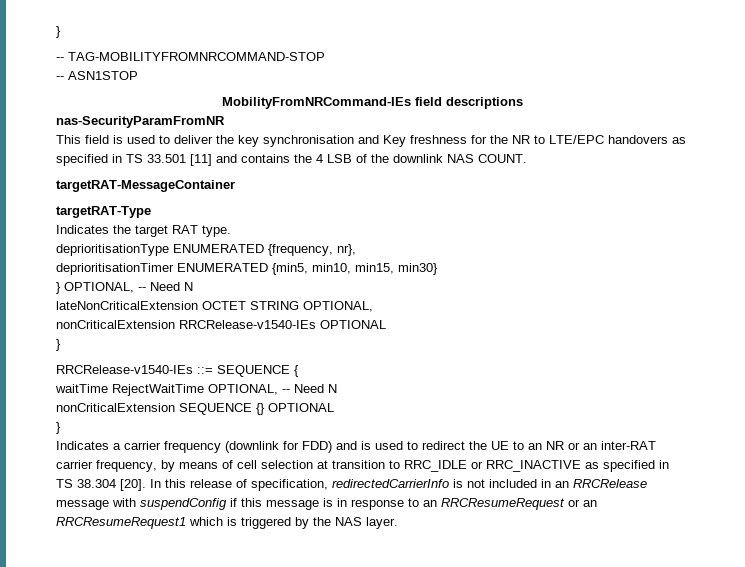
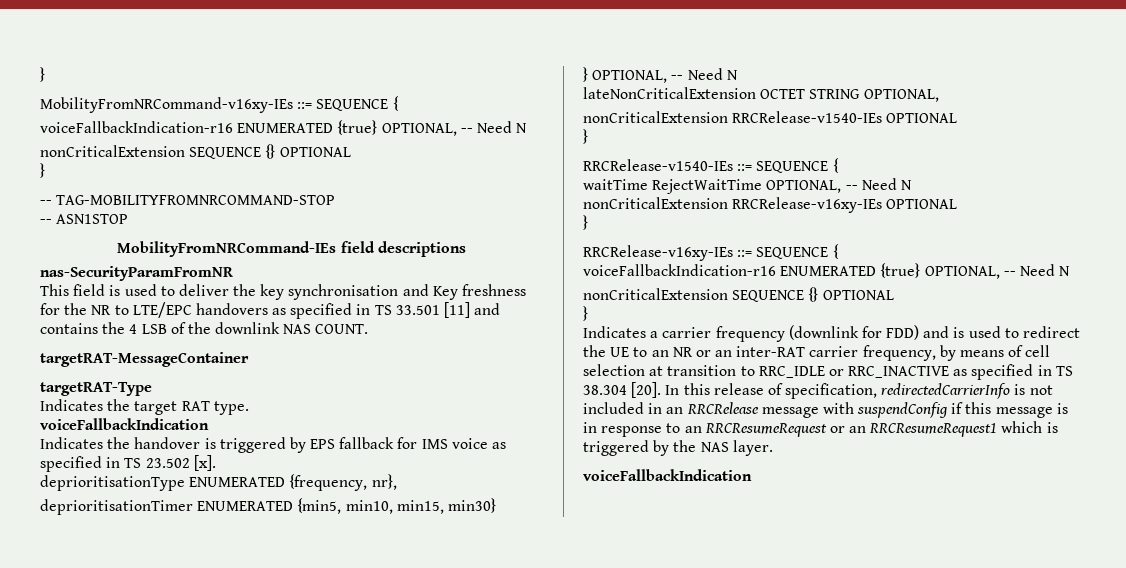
[56,26,61,38] } -> [40,67,45,82] [40,96,399,113] [40,120,528,136] [40,144,351,159] [40,163,45,178] } // MobilityFromNRCommand-v16xy-IEs ::= SEQUENCE { // voiceFallbackIndication-r16 ENUMERATED {true} OPTIONAL, -- Need N // nonCriticalExtension SEQUENCE {} OPTIONAL // }
(231, 231) none -> [40,418,209,430] [40,437,507,453] [40,455,216,472] // voiceFallbackIndication // Indicates the handover is triggered by EPS fallback for IMS voice as specified in TS 23.502 [x].
(337, 388) none -> [583,197,958,213] [583,215,588,230] [583,244,839,261] [583,263,1071,279] // nonCriticalExtension RRCRelease-v16xy-IEs OPTIONAL // } // RRCRelease-v16xy-IEs ::= SEQUENCE { // voiceFallbackIndication-r16 ENUMERATED {true} OPTIONAL, -- Need N
(398, 523) none -> [583,469,752,481] // voiceFallbackIndication

